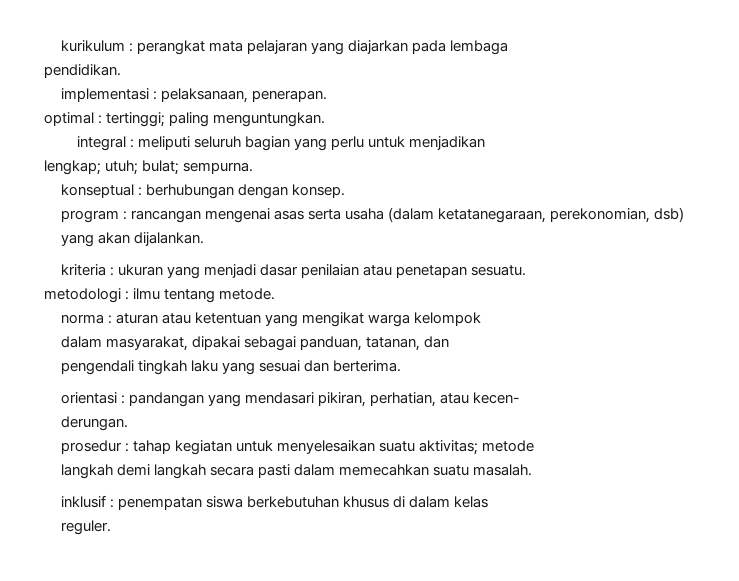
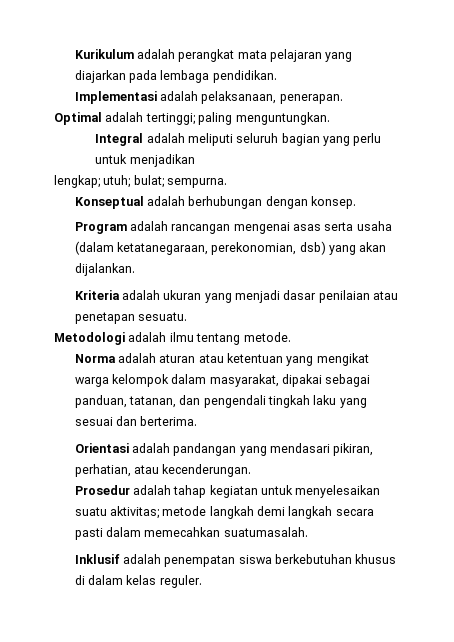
[60,40,133,52] kurikulum : -> [74,49,175,59] Kurikulum adalah
(508, 47) // -> (210, 76) none
[60,88,157,102] implementasi : -> [74,91,198,104] Implementasi adalah
[44,112,103,126] optimal : -> [54,112,144,125] Optimal adalah
[77,136,135,151] integral : -> [95,133,185,146] Integral adalah
[60,184,142,198] konseptual : -> [74,196,185,209] Konseptual adalah
[60,210,127,223] program : -> [74,221,168,234] Program adalah
[60,264,114,276] kriteria : -> [74,290,160,300] Kriteria adalah
[44,288,130,303] metodologi : -> [54,332,167,345] Metodologi adalah
[60,314,112,324] norma : -> [74,353,156,363] Norma adalah
(481, 319) // -> (169, 380) none
(449, 342) // -> (201, 400) none
[60,392,125,404] orientasi : -> [74,443,170,453] Orientasi adalah
[472,392,519,404] [60,416,128,431] [60,440,129,454] kecen- // derungan. // prosedur : -> [162,464,252,477] [74,485,171,495] kecenderungan. // Prosedur adalah
(534, 446) // -> (207, 511) none
[432,464,532,476] [60,495,114,508] suatu masalah. // inklusif : -> [223,527,308,537] [74,554,161,564] suatumasalah. // Inklusif adalah
(488, 502) // -> (157, 580) none

